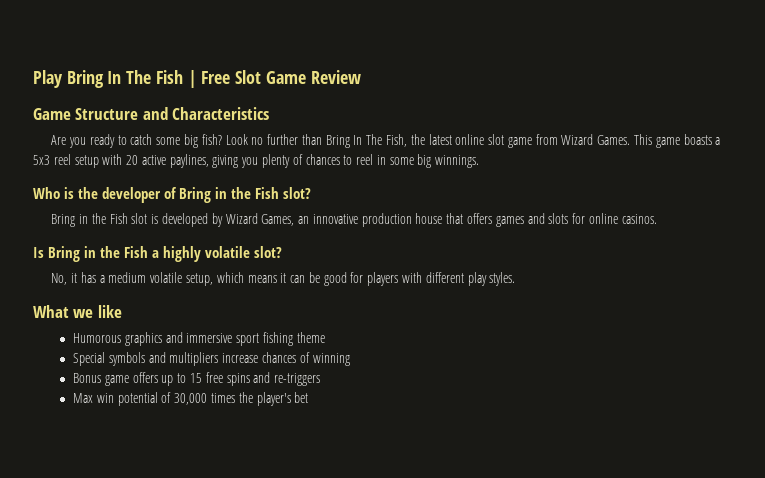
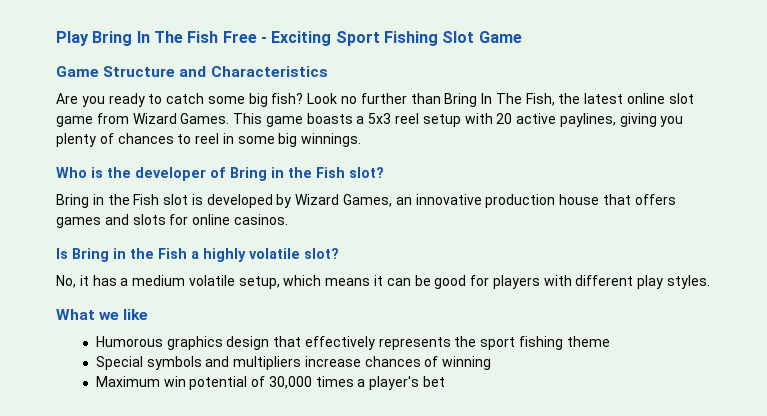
[187,70,231,88] | Free -> [222,31,438,46] Free - Exciting Sport Fishing
[310,70,361,84] Review -> (522, 37) none
[165,332,233,343] and immersive -> [226,336,477,350] design that effectively represents the
[73,372,321,386] [73,393,94,403] Bonus game offers up to 15 free spins and re-triggers // Max -> [95,376,160,387] Maximum
[238,392,253,403] the -> [357,379,366,387] a

